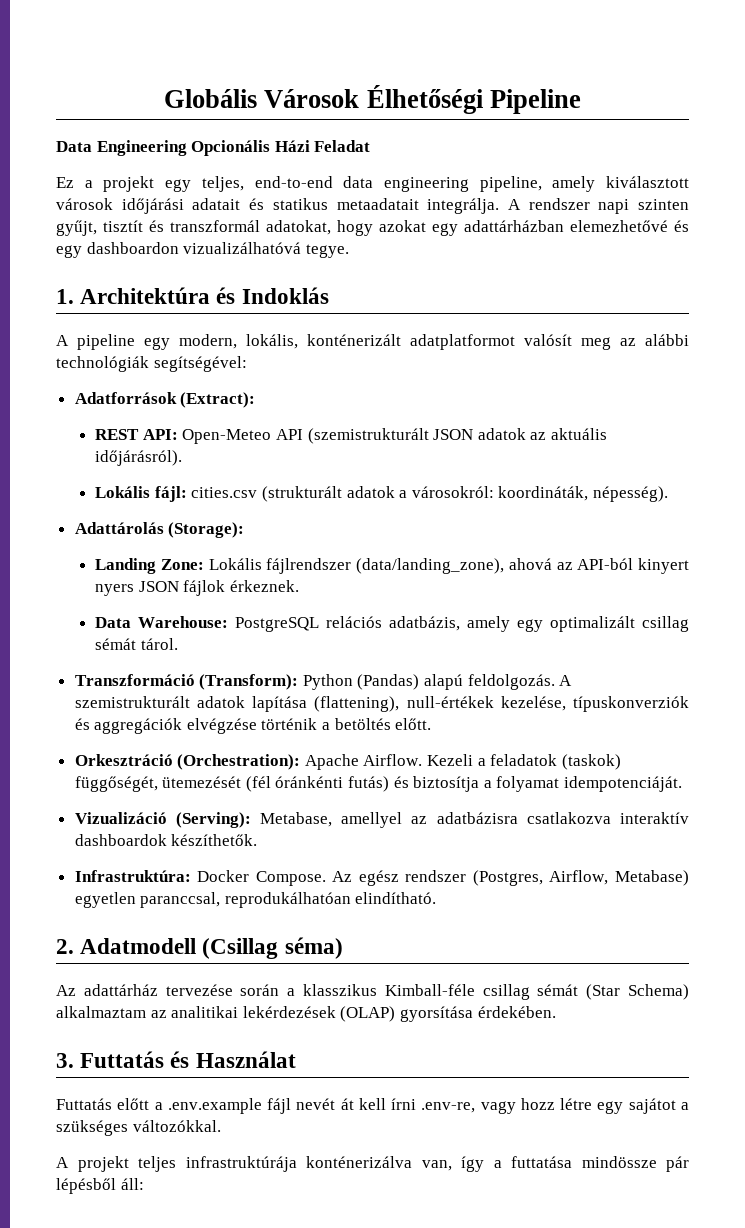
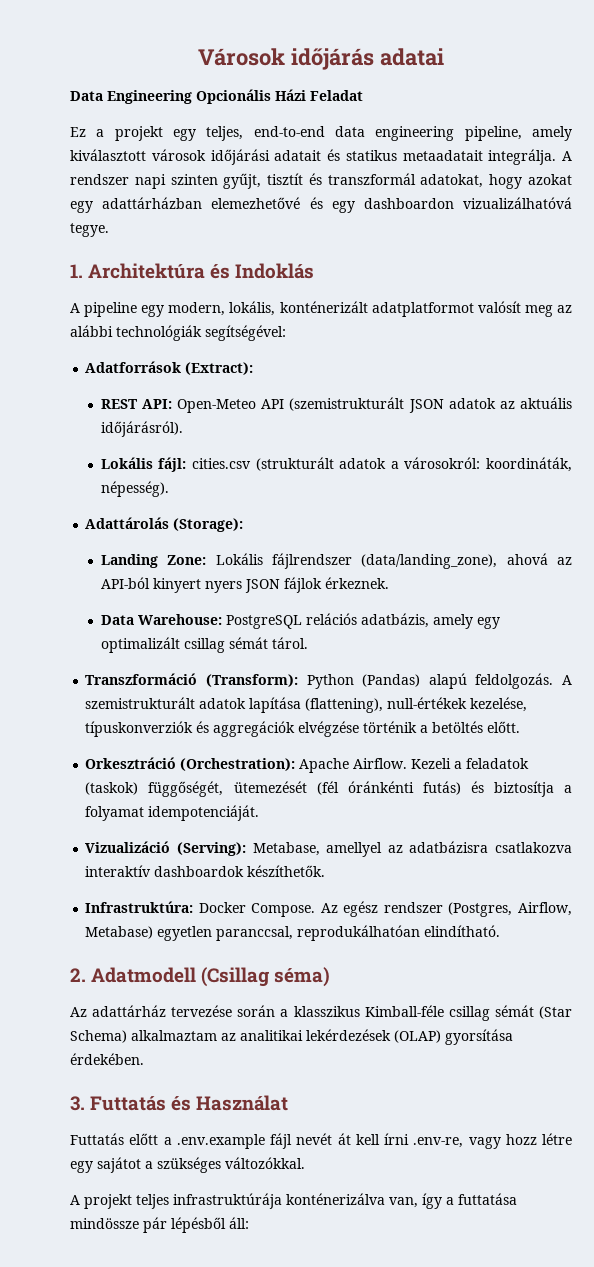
[164,85,581,114] Globális Városok Élhetőségi Pipeline -> [198,48,444,70] Városok időjárás adatai

